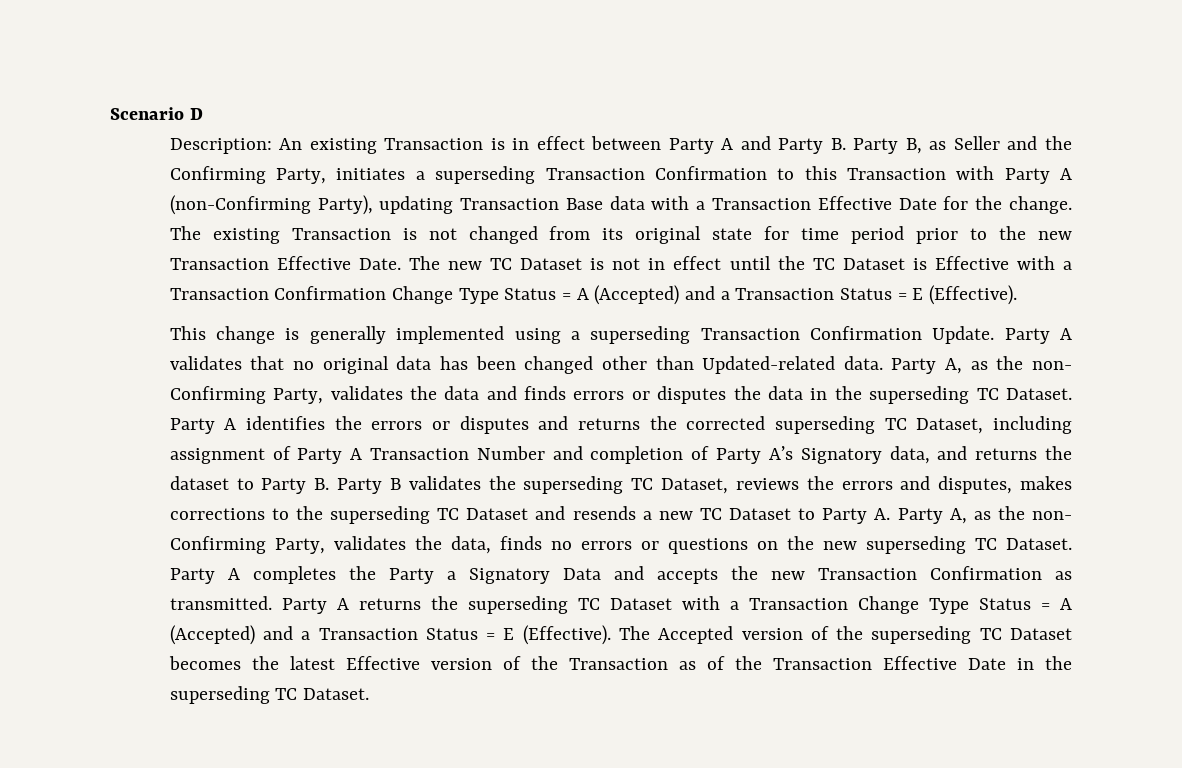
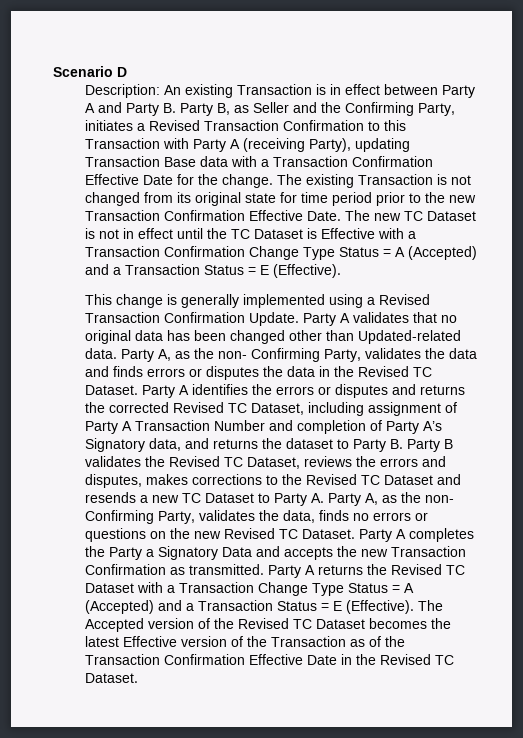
[435,166,536,184] superseding -> [149,120,201,131] Revised
[169,195,311,215] (non-Confirming -> [243,138,306,152] (receiving
(812, 204) none -> [352,156,434,167] Confirmation
(269, 264) none -> [164,210,246,221] Confirmation
[590,326,691,344] superseding -> [379,294,431,305] Revised
[869,386,970,404] superseding -> [358,366,410,377] Revised
[775,416,876,434] superseding -> [173,402,225,413] Revised
[523,476,624,494] superseding -> [169,456,221,467] Revised
[330,506,431,524] superseding -> [306,474,358,485] Revised
[865,536,966,554] superseding -> [224,528,276,539] Revised
[467,596,568,614] superseding -> [391,564,443,575] Revised
[871,626,972,644] superseding -> [238,618,290,629] Revised
(872, 664) none -> [164,654,246,665] Confirmation
[169,686,270,704] superseding -> [380,654,432,665] Revised

